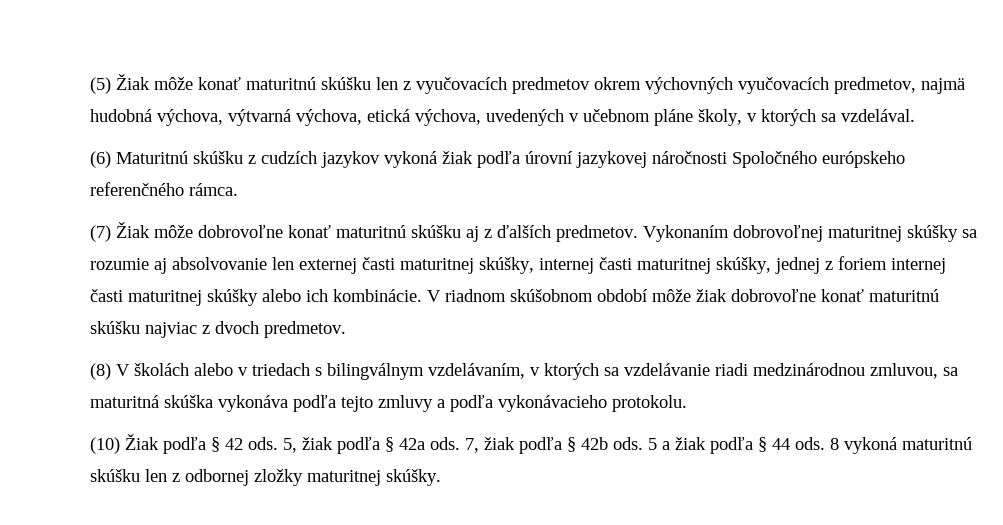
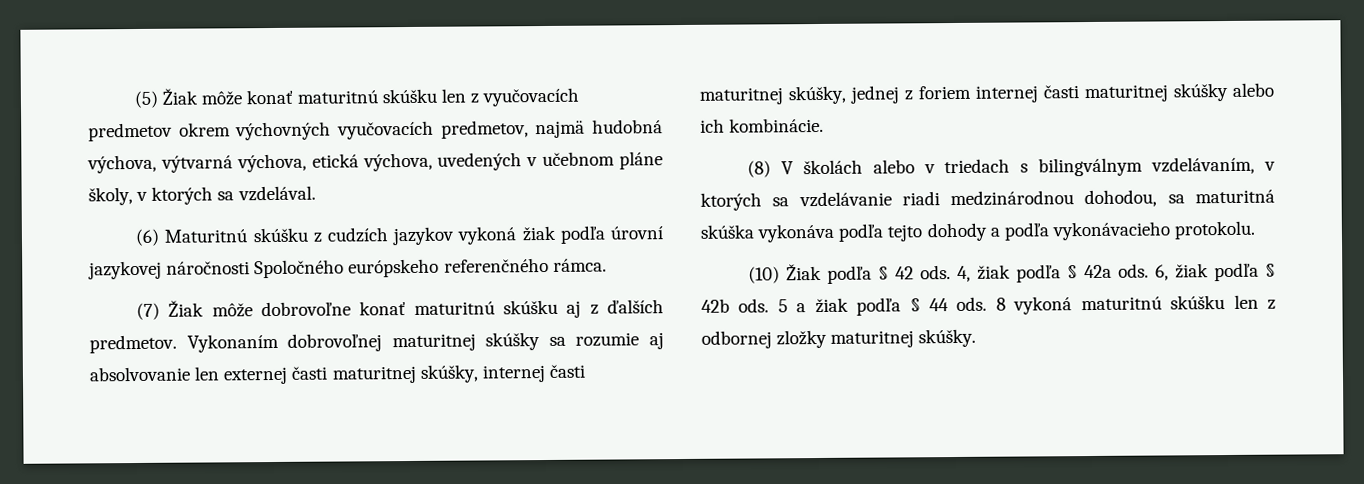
[427,289,939,302] [90,321,346,338] V riadnom skúšobnom období môže žiak dobrovoľne konať maturitnú skúšku najviac z dvoch predmetov. -> (825, 125) none
[870,363,938,379] zmluvou, -> [1084,189,1158,208] dohodou,
[378,395,433,412] zmluvy -> [926,222,987,242] dohody
[283,438,297,453] 5, -> [957,265,972,282] 4,
[465,438,479,453] 7, -> [1155,264,1170,281] 6,

